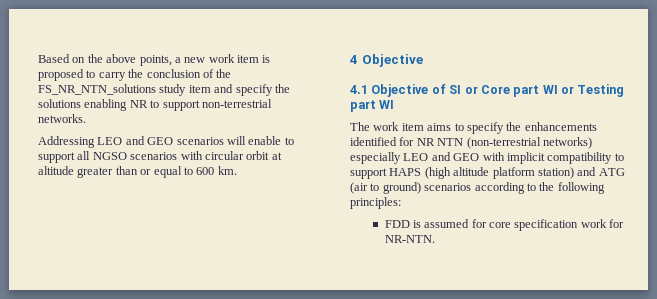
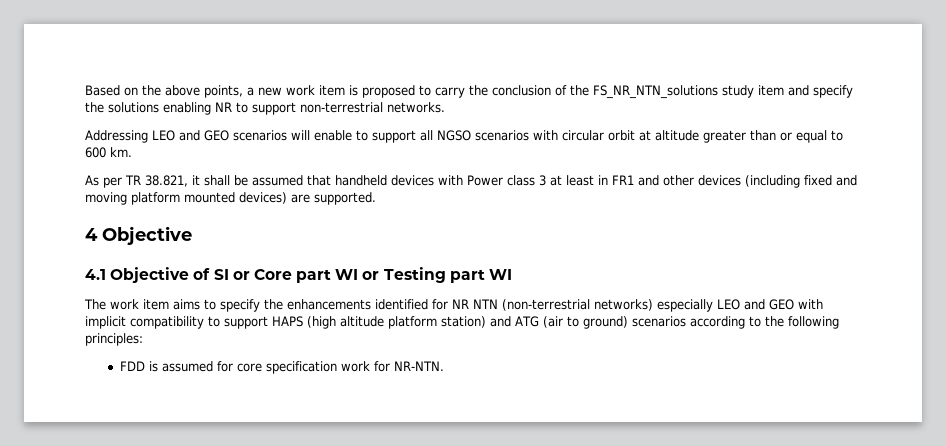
(237, 170) none -> [85,175,857,188] [85,192,376,205] // As per TR 38.821, it shall be assumed that handheld devices with Power class 3 at least in FR1 and other devices (including fixed and moving platform mounted devices) are supported.

